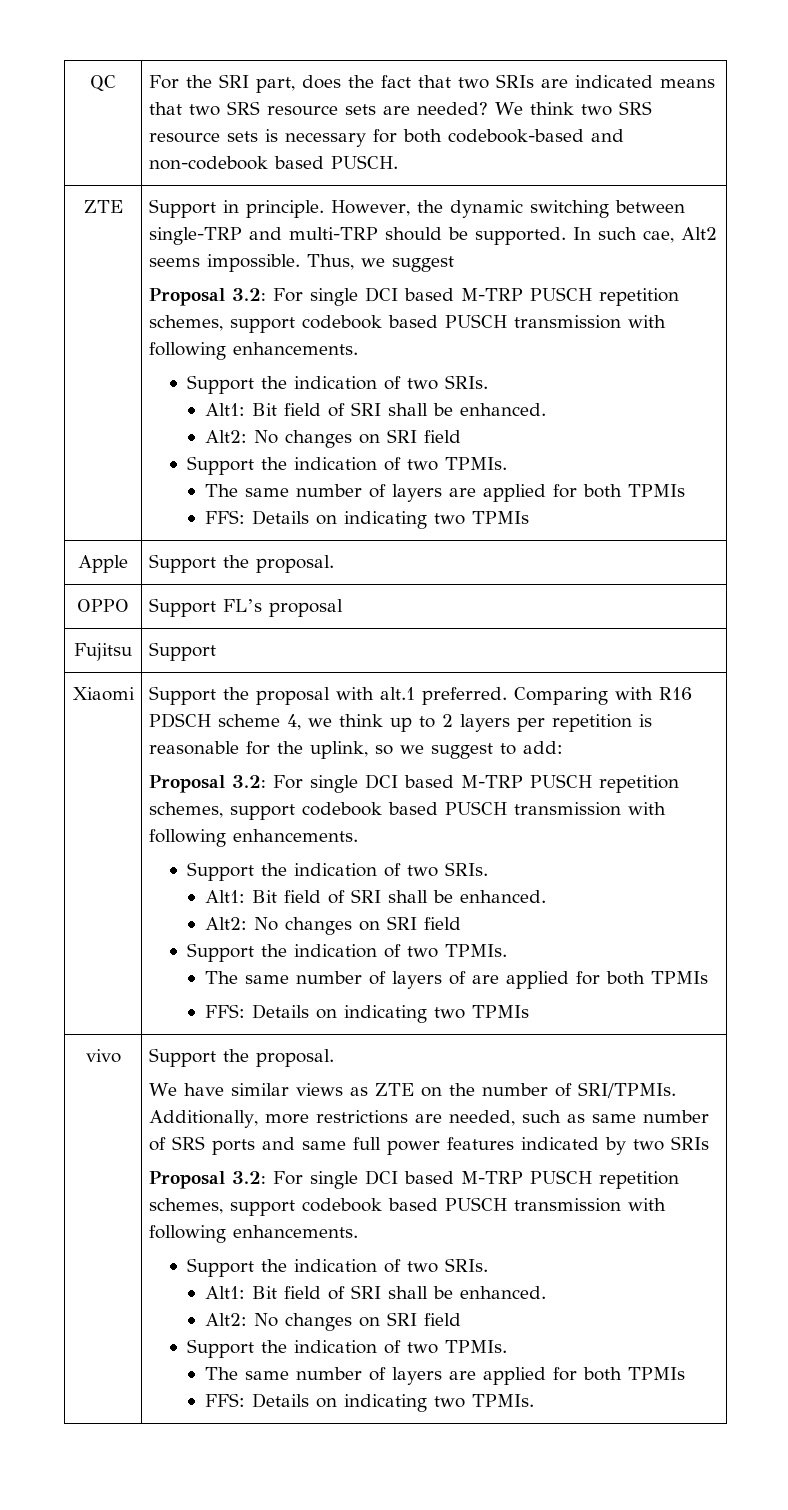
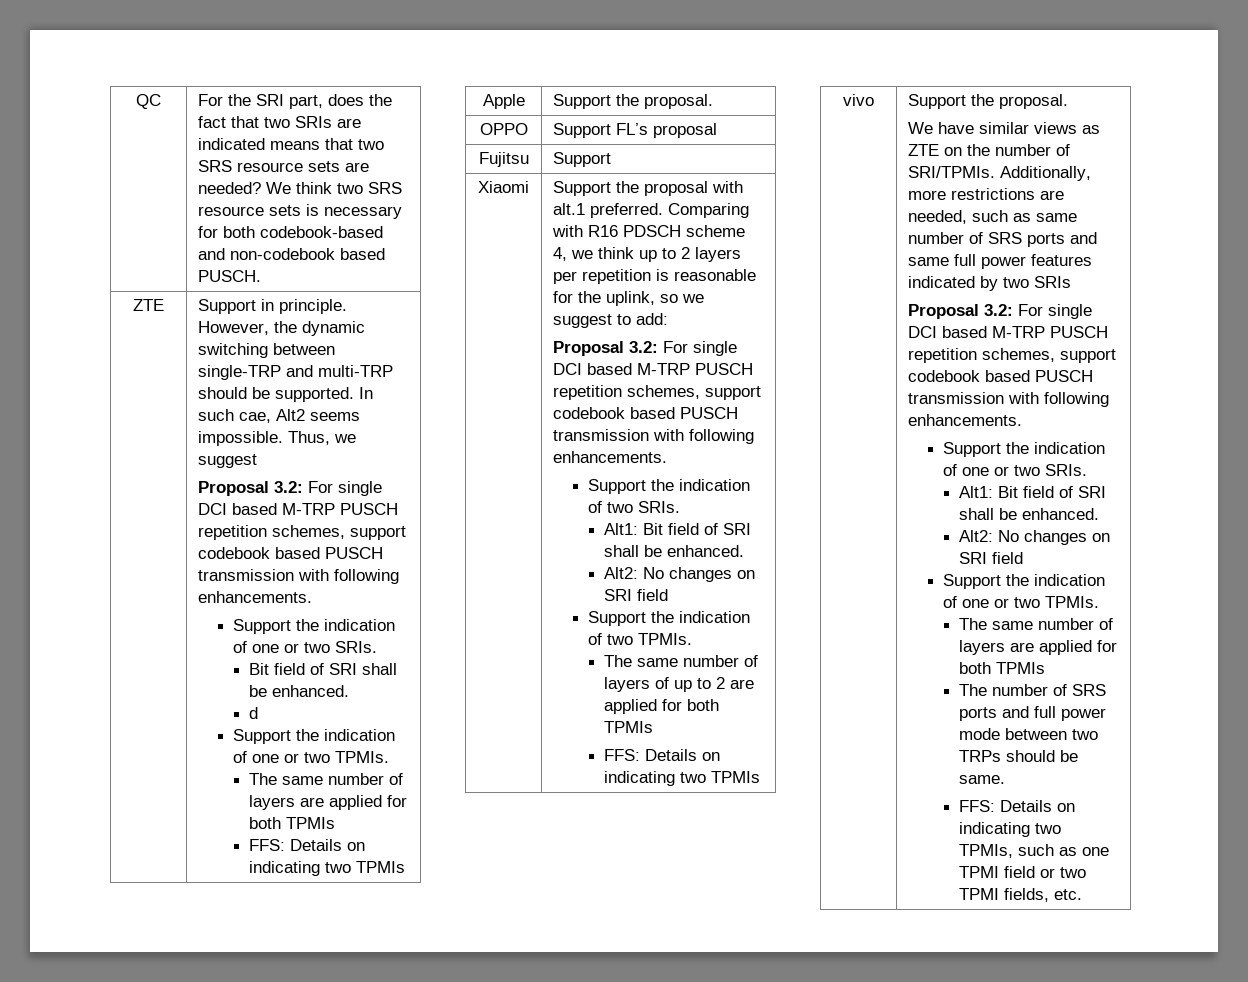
[407,375,489,390] [204,402,546,417] [204,429,461,448] [187,456,402,475] two SRIs. // Alt1: Bit field of SRI shall be enhanced. // Alt2: No changes on SRI field // Support the indication of -> [252,641,378,653] [249,663,398,675] [249,685,350,697] [249,707,259,719] [233,729,396,744] [233,751,300,763] one or two SRIs. // Bit field of SRI shall be enhanced. // d // Support the indication of one or
(466, 978) none -> [674,677,726,692] up to 2
(402, 1266) none -> [962,466,1010,476] one or
(402, 1347) none -> [962,598,1010,608] one or
[204,1393,534,1412] // FFS: Details on indicating two TPMIs. -> [959,684,1107,696] [959,706,1107,721] [959,728,1099,740] [959,750,1079,762] [959,775,1006,784] [959,800,1076,812] [959,822,1062,837] [959,844,1110,858] [959,866,1087,878] [959,888,1083,902] // The number of SRS ports and full power mode between two TRPs should be same. // FFS: Details on indicating two TPMIs, such as one TPMI field or two TPMI fields, etc.

